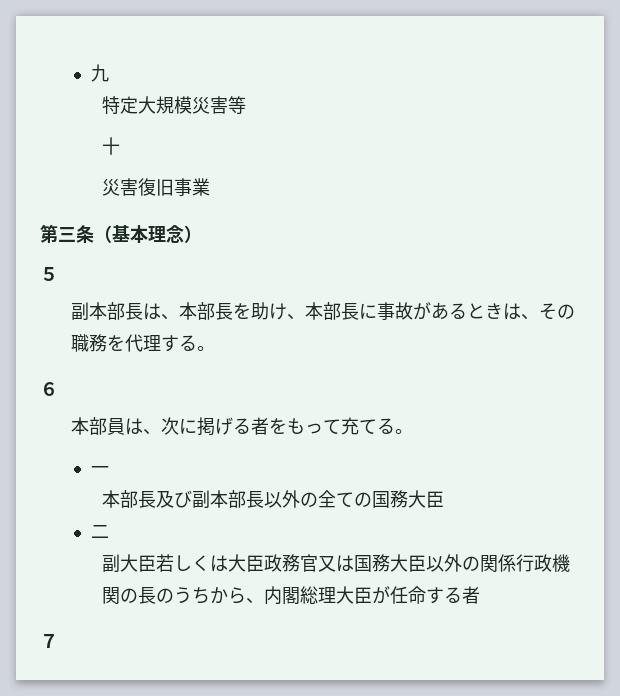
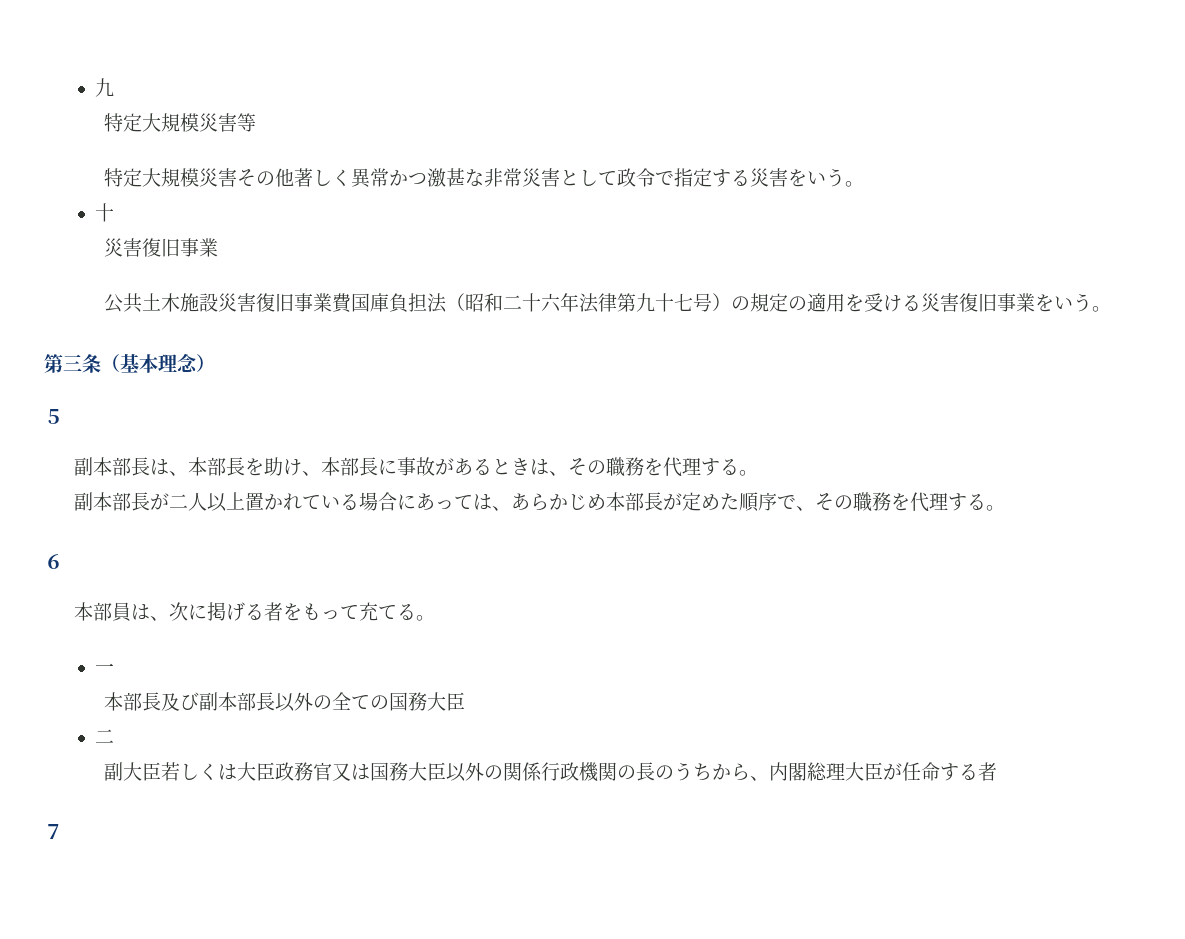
[101,137,120,155] [101,178,210,196] 十 // 災害復旧事業 -> [104,168,865,188] [95,203,115,222] [104,238,219,257] [104,293,1112,313] 特定大規模災害その他著しく異常かつ激甚な非常災害として政令で指定する災害をいう。 // 十 // 災害復旧事業 // 公共土木施設災害復旧事業費国庫負担法（昭和二十六年法律第九十七号）の規定の適用を受ける災害復旧事業をいう。
(215, 348) none -> [74,492,1006,512] // 副本部長が二人以上置かれている場合にあっては、あらかじめ本部長が定めた順序で、その職務を代理する。

